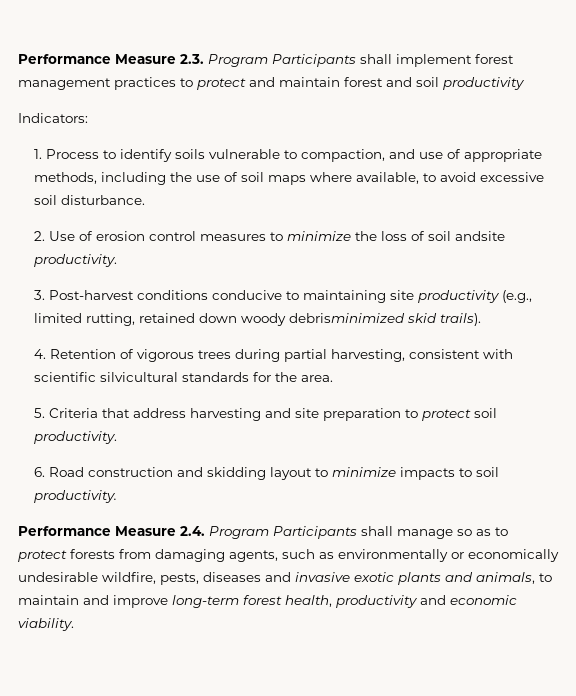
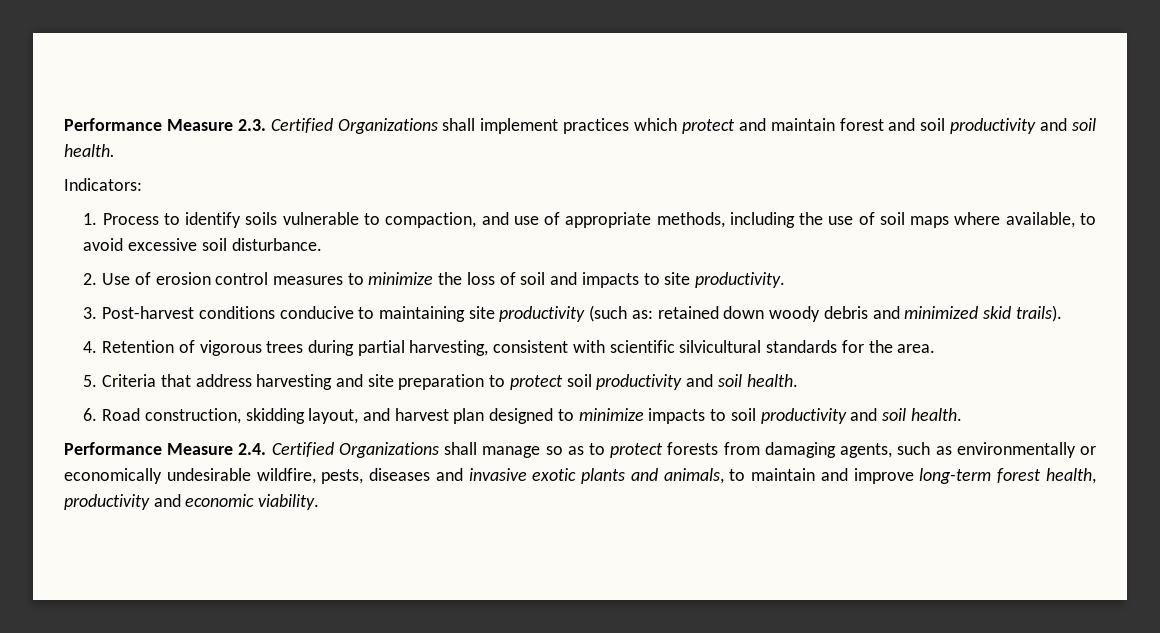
[208,54,514,67] [18,77,193,90] Program Participants shall implement forest management practices to -> [270,118,678,134] Certified Organizations shall implement practices which
(525, 83) none -> [1040,118,1096,131] [64,144,115,157] and soil health.
[454,231,505,241] andsite -> [550,272,691,288] and impacts to site
[501,290,532,303] [33,313,405,326] (e.g., limited rutting, retained down woody debrisminimized -> [589,305,979,322] (such as: retained down woody debris and minimized
[33,431,117,444] [33,467,312,480] productivity. // 6. Road construction and skidding layout -> [596,374,798,390] [83,408,554,424] productivity and soil health. // 6. Road construction, skidding layout, and harvest plan designed
[33,490,117,503] productivity. -> [760,408,962,424] productivity and soil health.
[209,526,357,539] Program Participants -> [271,442,439,458] Certified Organizations

